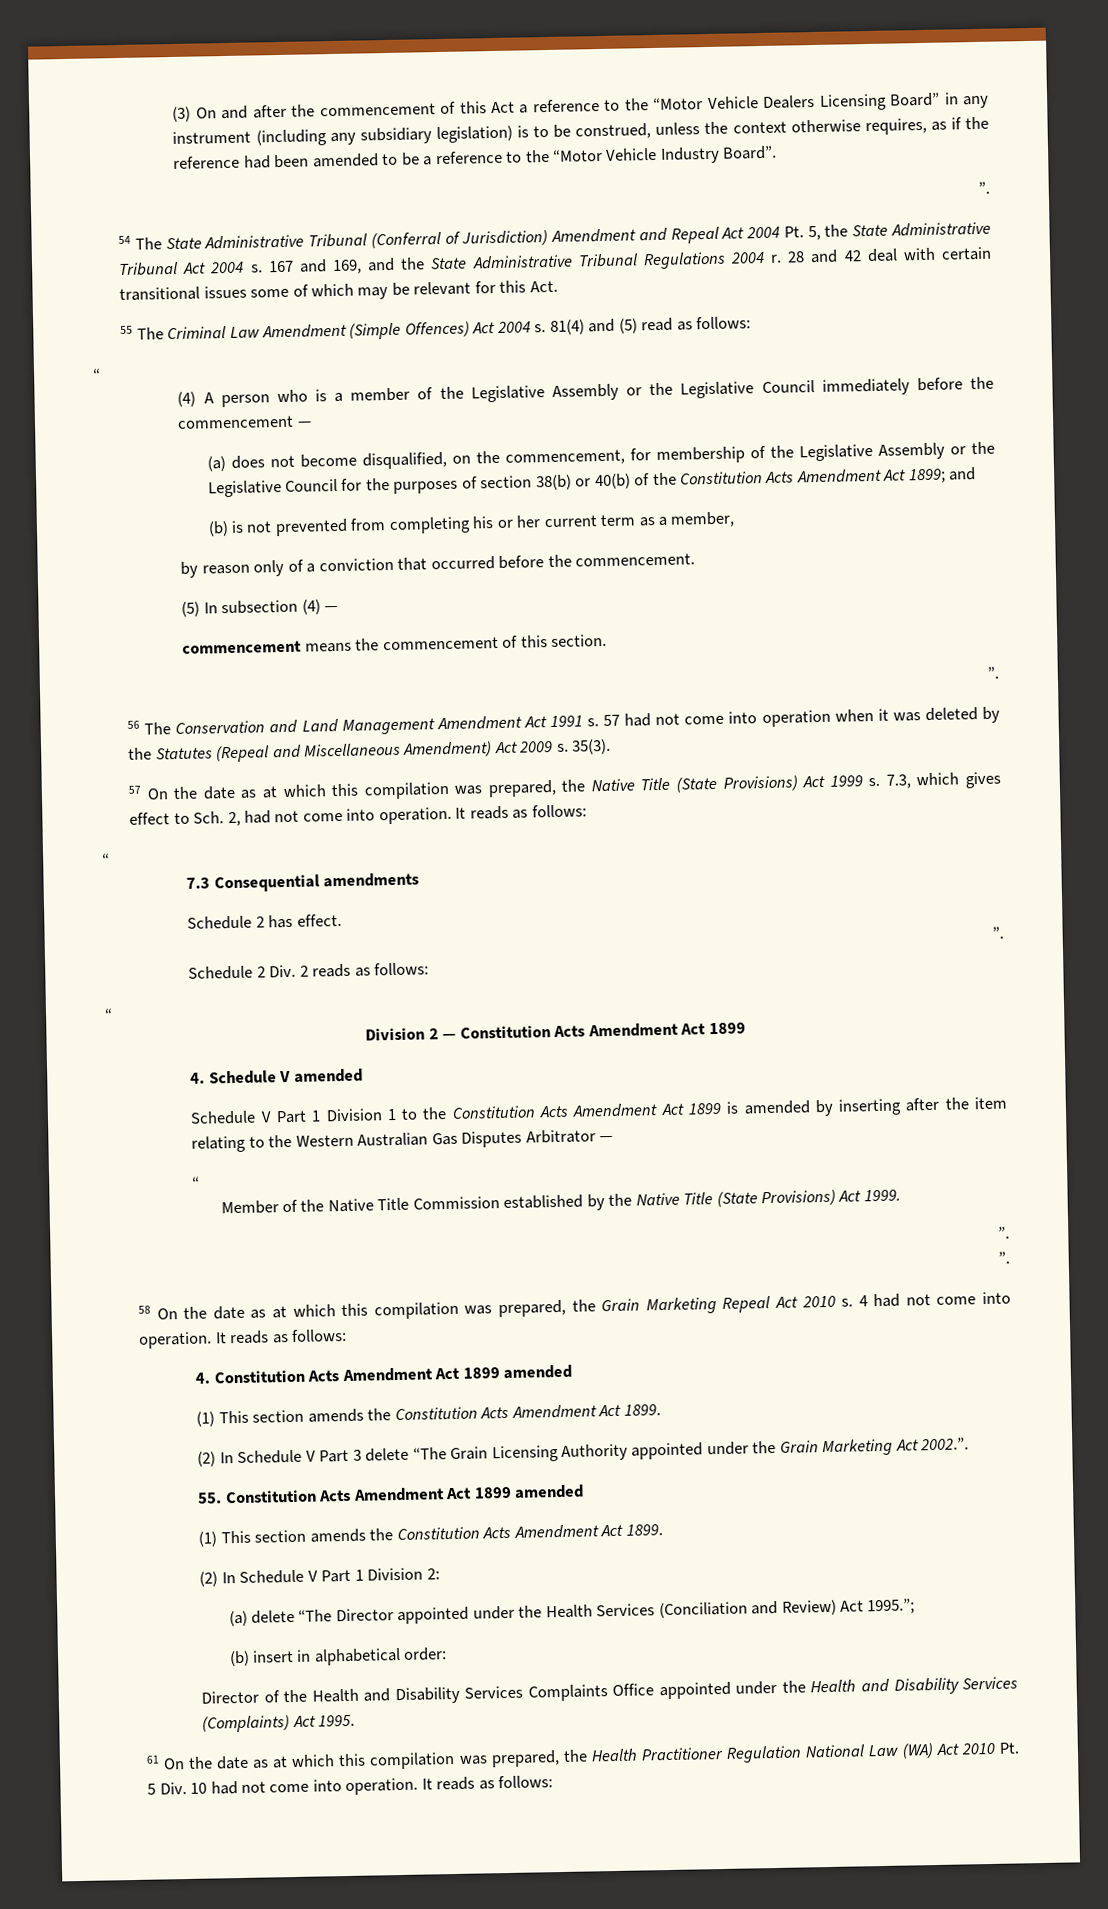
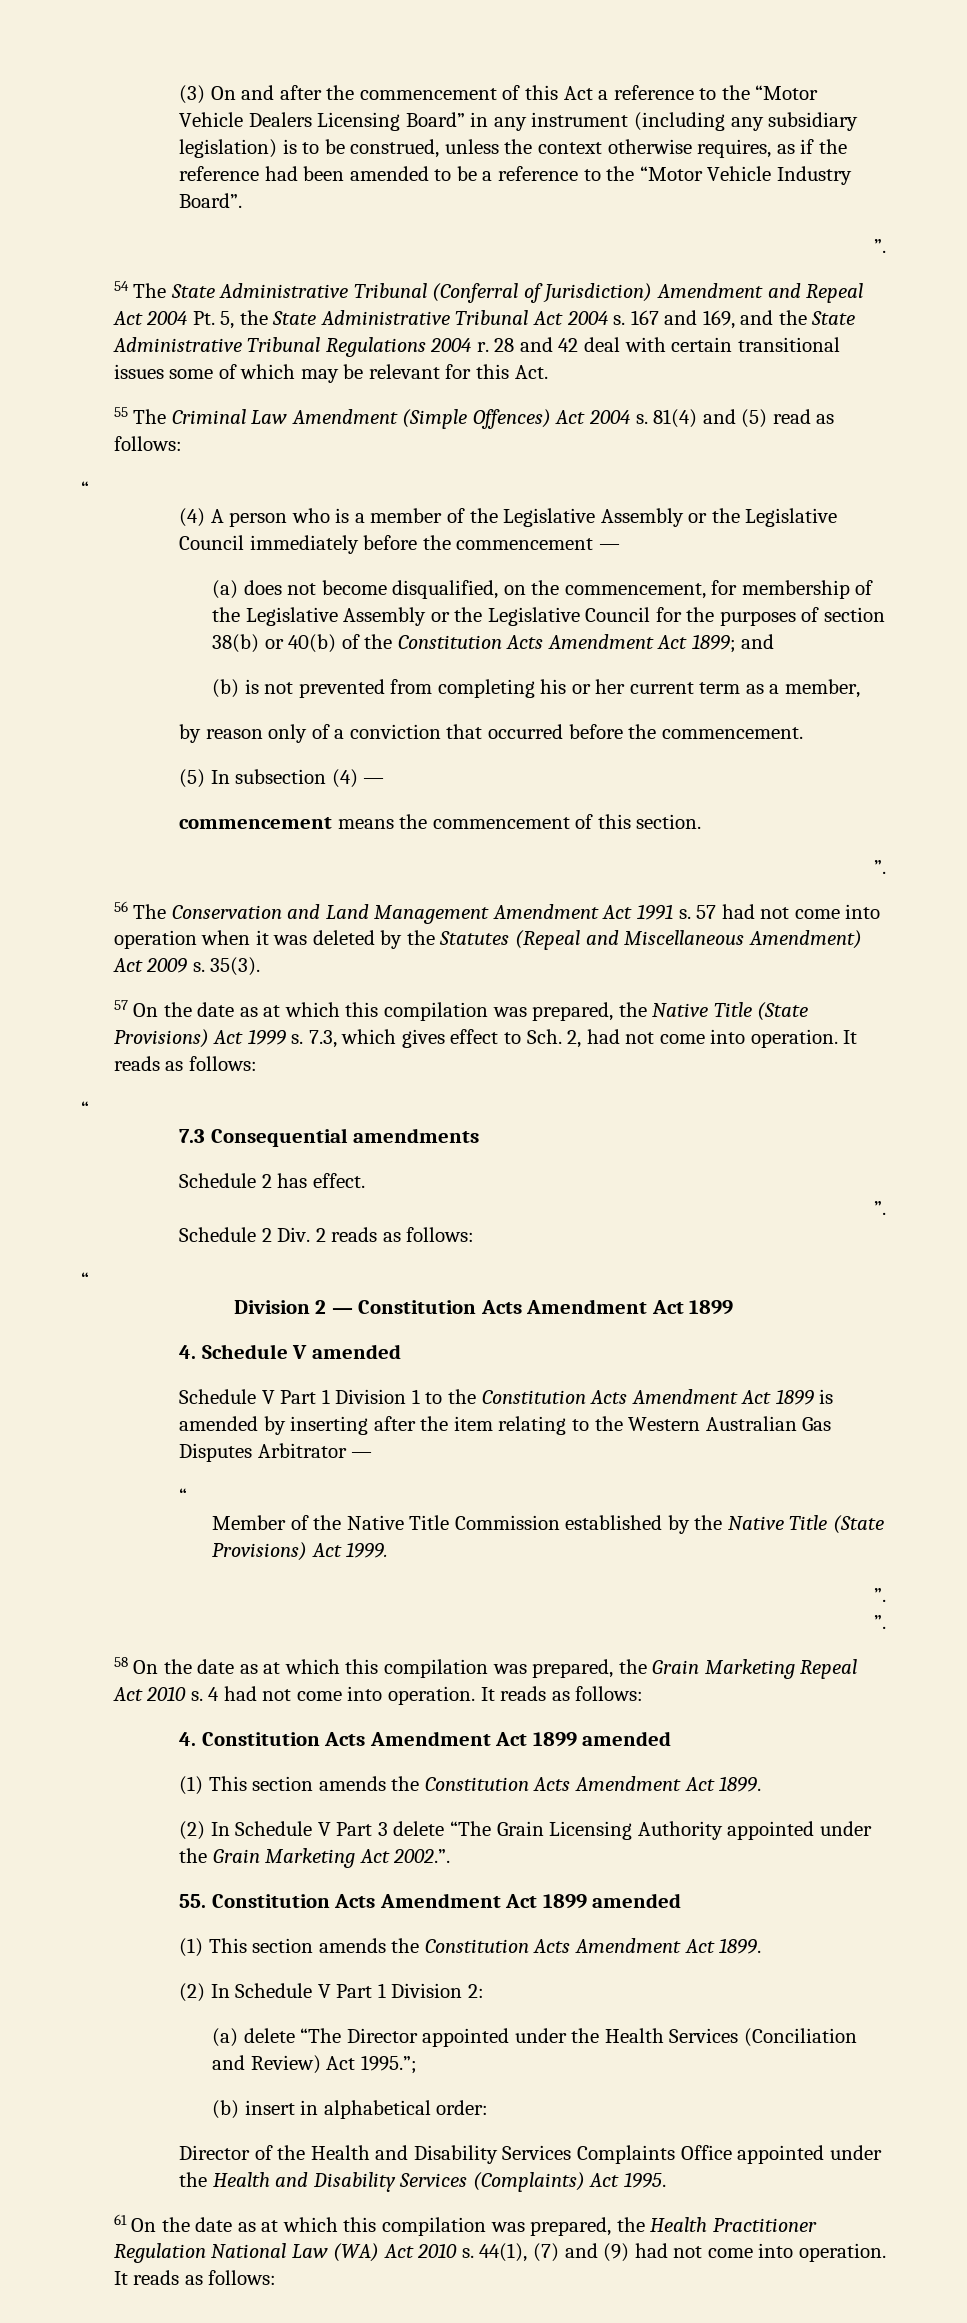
[999,1742,1021,1754] [147,1782,208,1795] Pt. 5 Div. 10 -> [461,2243,630,2262] s. 44(1), (7) and (9)

